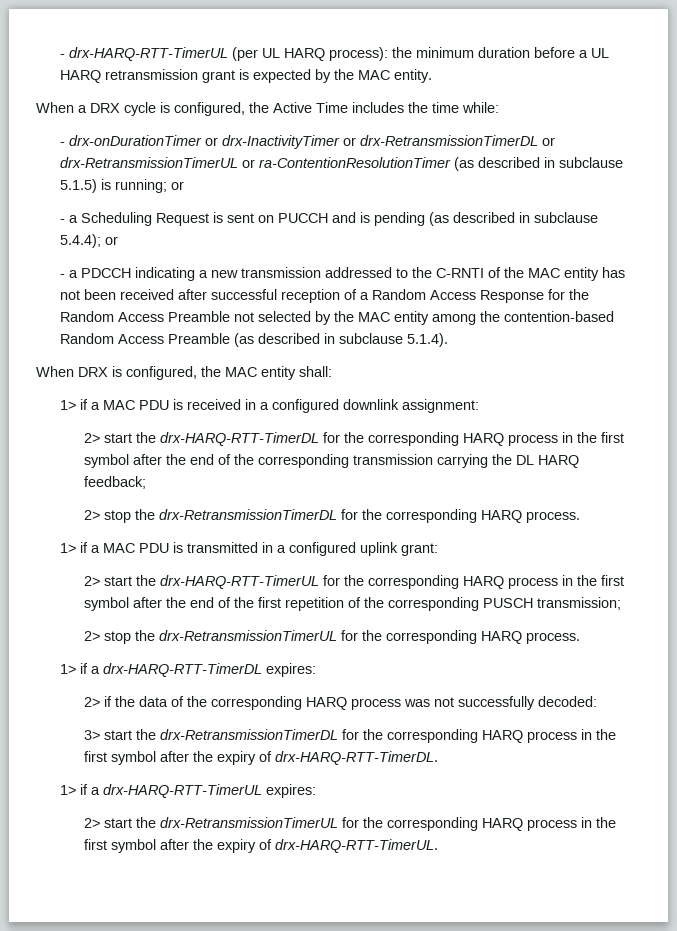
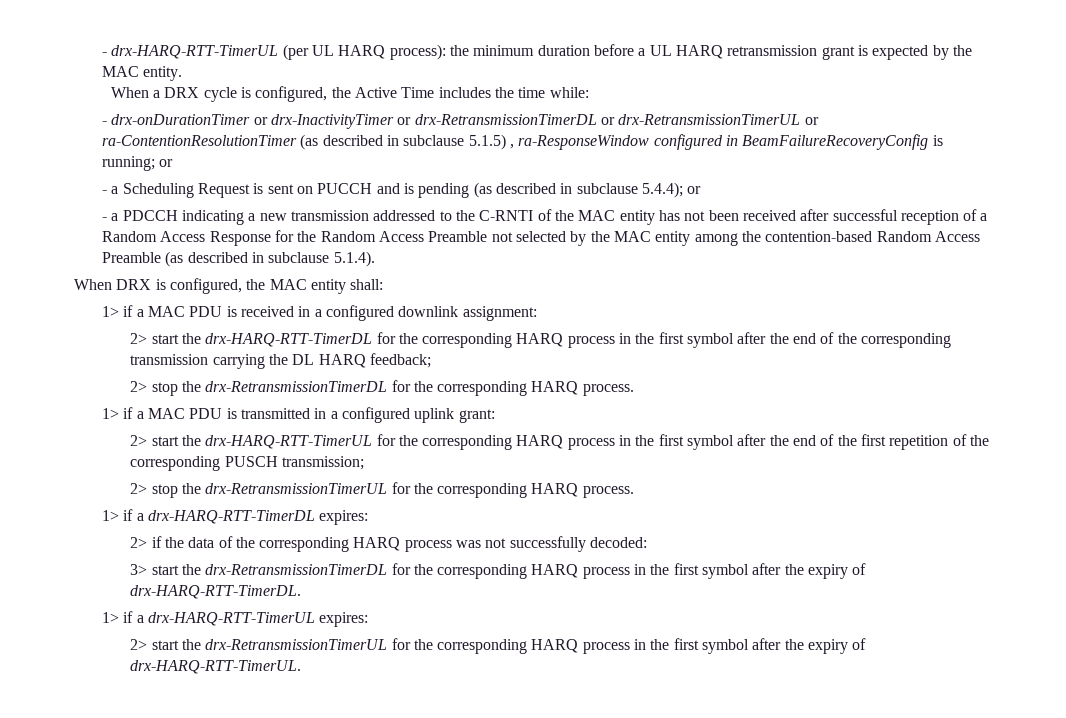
(97, 186) none -> [510,134,929,150] , ra-ResponseWindow configured in BeamFailureRecoveryConfig

